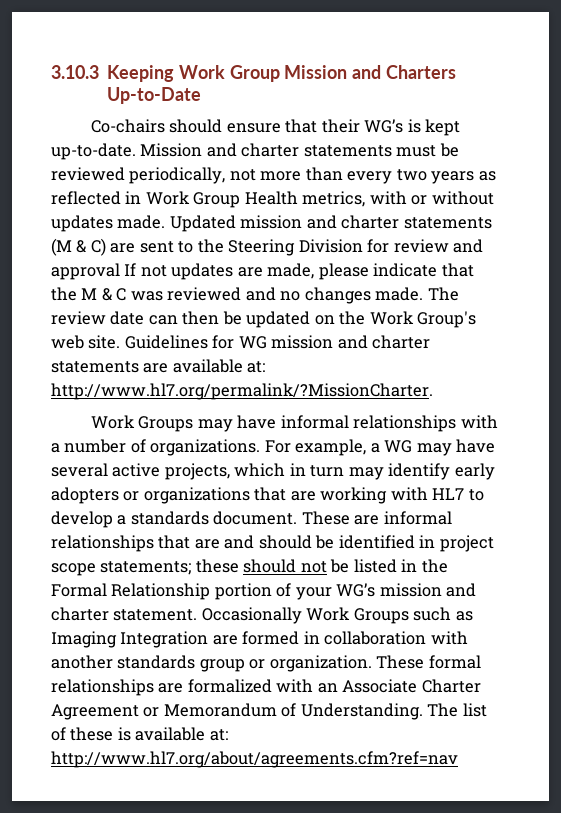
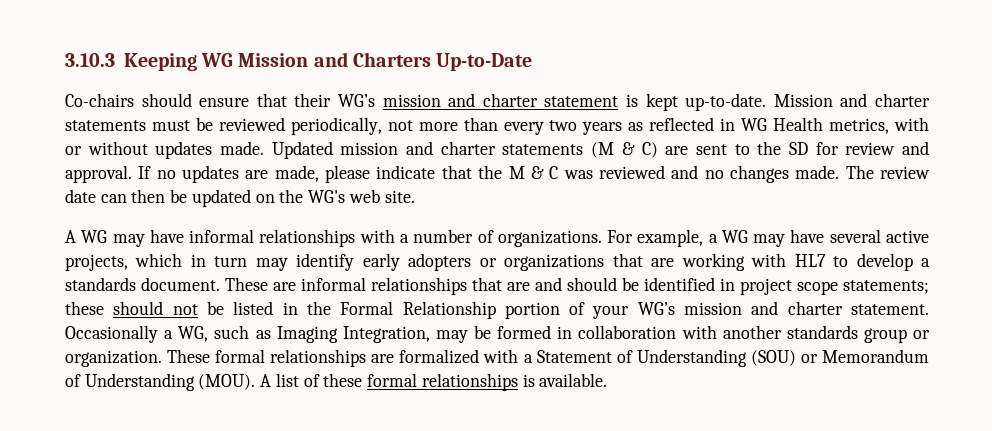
[178,65,280,82] Work Group -> [201,53,234,67] WG
(404, 126) none -> [382,93,619,107] mission and charter statement
[145,191,241,208] Work Group -> [741,118,768,131] WG
[228,239,363,256] Steering Division -> [788,142,808,155] SD
[51,263,167,280] approval If not -> [65,165,176,183] approval. If no
[369,311,477,328] Work Group's -> [308,190,346,203] WG's
[124,335,431,349] [51,359,266,373] [51,383,433,400] [90,415,194,432] Guidelines for WG mission and charter statements are available at: http://www.hl7.org/permalink/?MissionCharter. // Work Groups -> [65,230,108,243] // A WG
[306,607,409,624] Work Groups -> [164,326,209,342] a WG,
[120,631,238,648] Integration are -> [342,325,491,343] Integration, may be
[317,679,481,693] [51,703,487,720] [51,727,228,741] [51,751,458,768] an Associate Charter Agreement or Memorandum of Understanding. The list of these is available at: http://www.hl7.org/about/agreements.cfm?ref=nav -> [523,349,930,367] [65,373,608,391] a Statement of Understanding (SOU) or Memorandum of Understanding (MOU). A list of these formal relationships is available.

